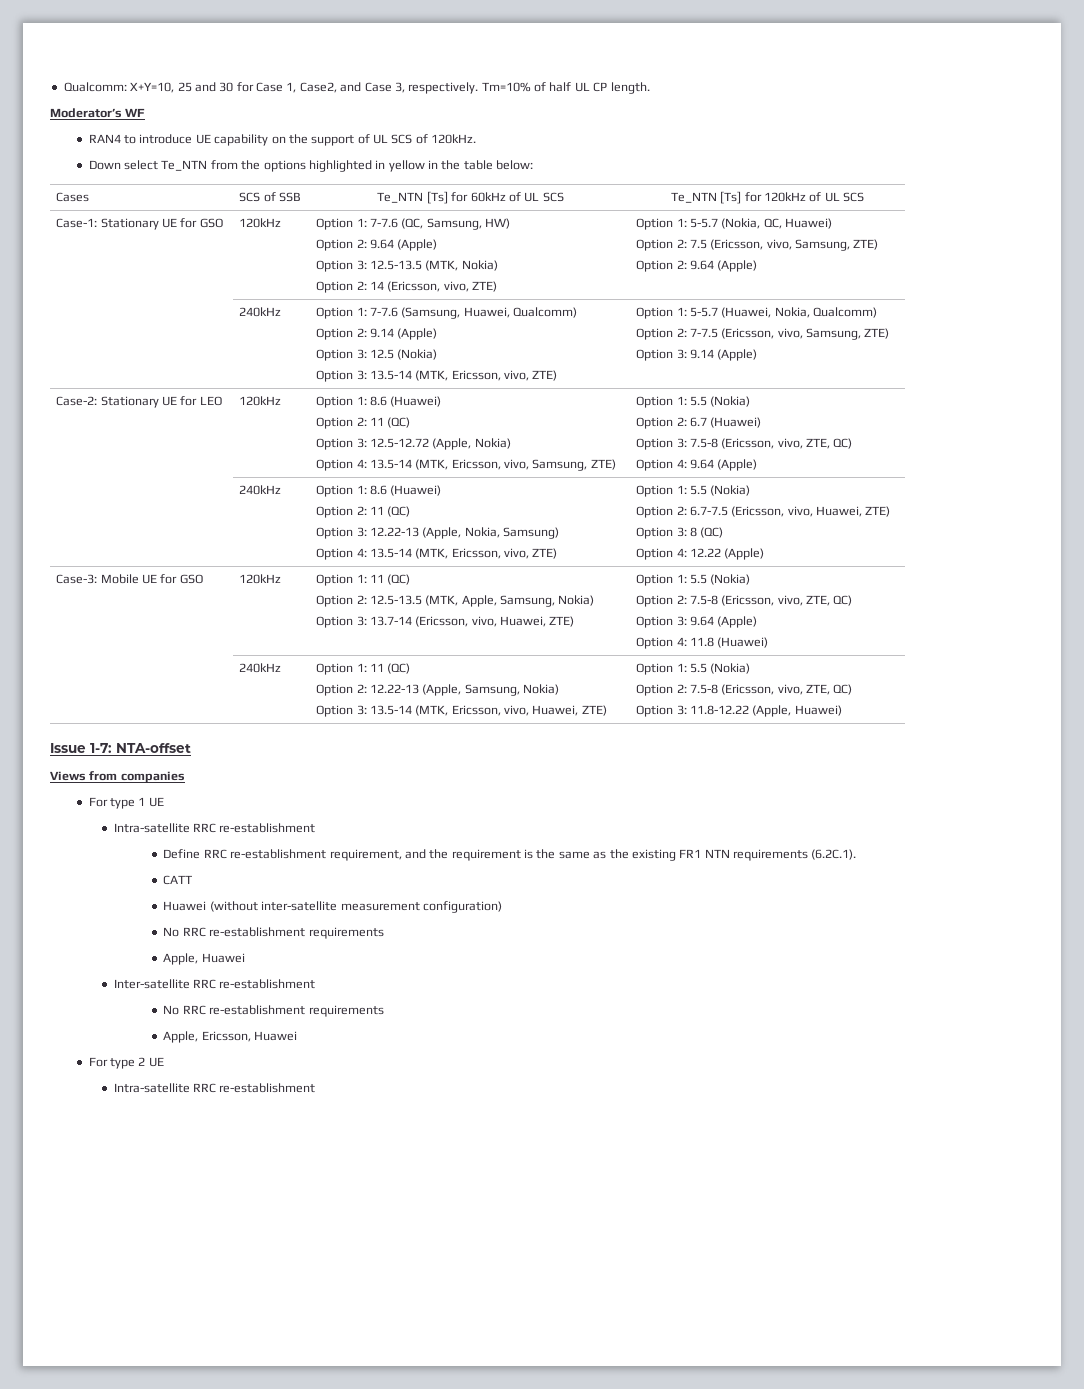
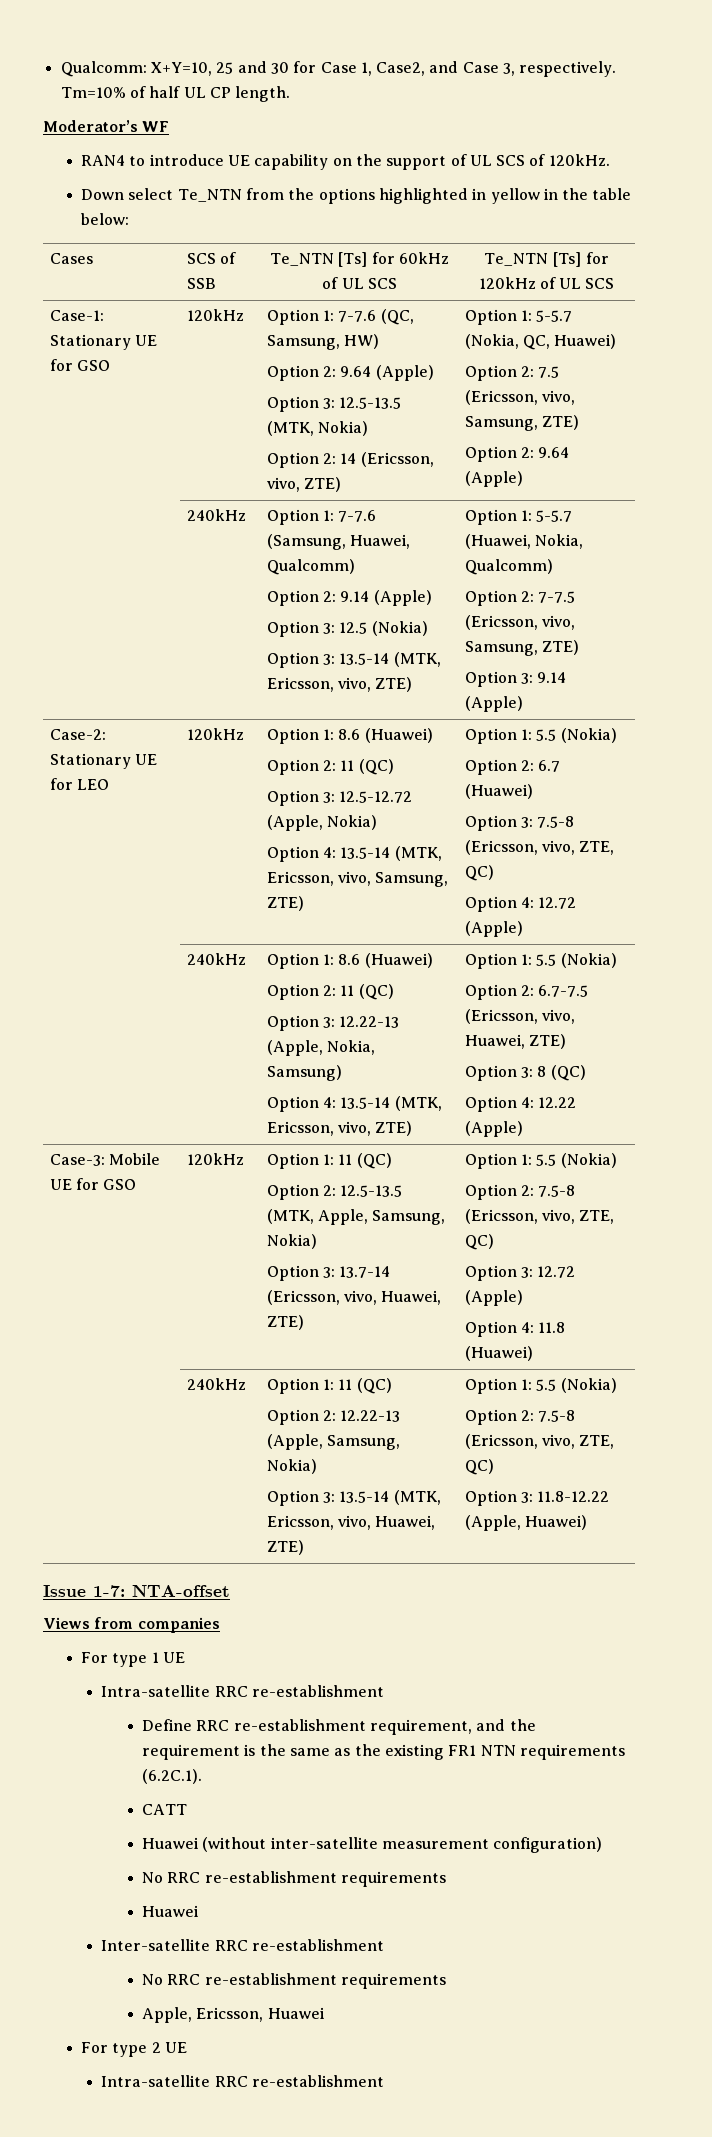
[689,459,714,469] 9.64 -> [538,897,577,909] 12.72
[689,616,714,626] 9.64 -> [537,1266,576,1278] 12.72
[163,953,199,965] Apple, -> (447, 1879) none

